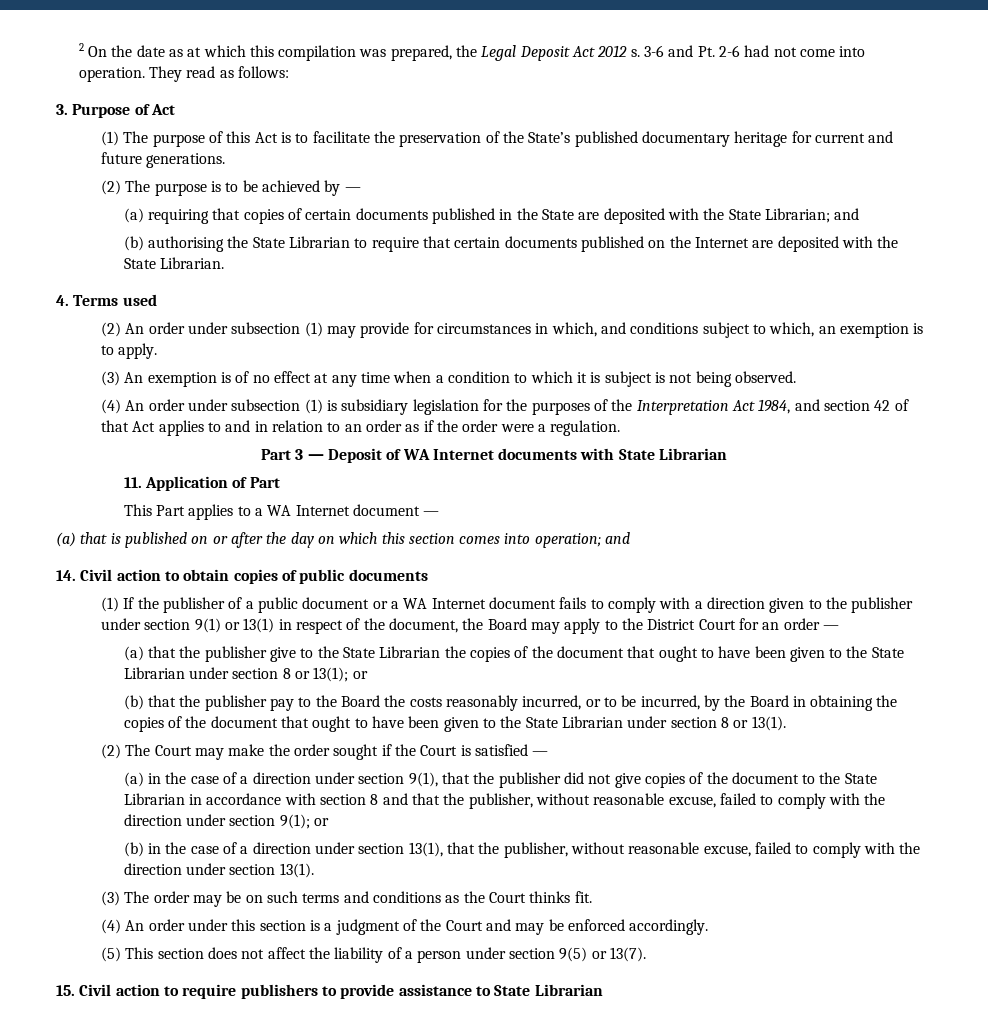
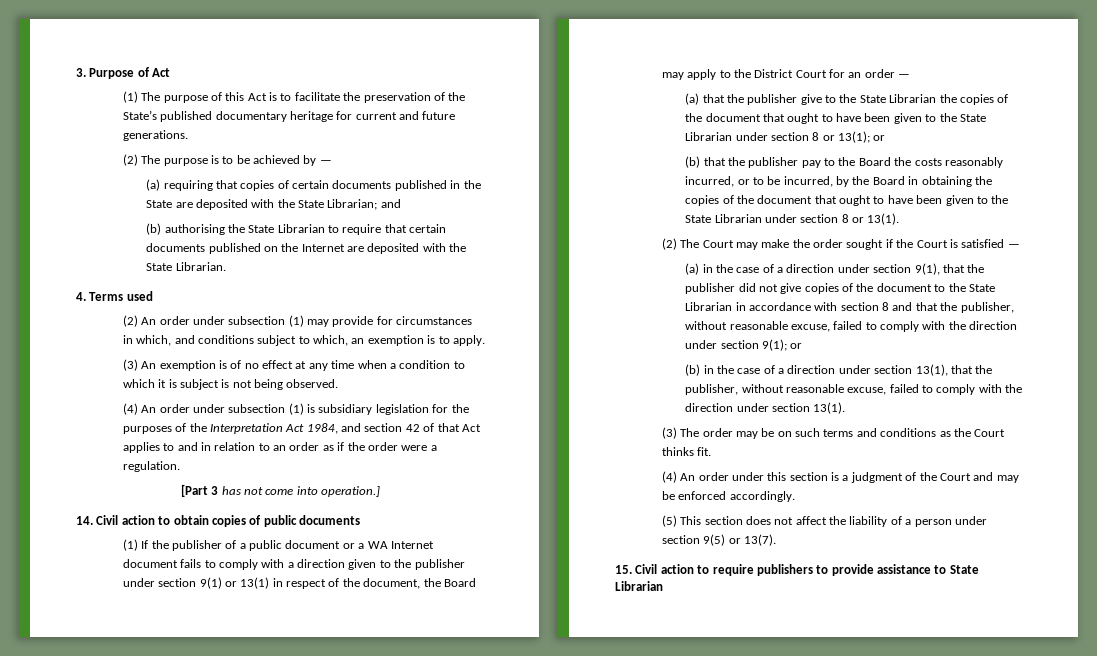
[78,43,866,61] [78,66,289,82] 2 On the date as at which this compilation was prepared, the Legal Deposit Act 2012 s. 3-6 and Pt. 2-6 had not come into operation. They read as follows: // -> (76, 72) none
[260,448,728,463] [123,476,280,491] [123,504,440,520] [56,532,631,548] Part 3 — Deposit of WA Internet documents with State Librarian // 11. Application of Part // This Part applies to a WA Internet document — // (a) that is published on or after the day on which this section comes into operation; and -> [180,484,381,497] [Part 3 has not come into operation.]

